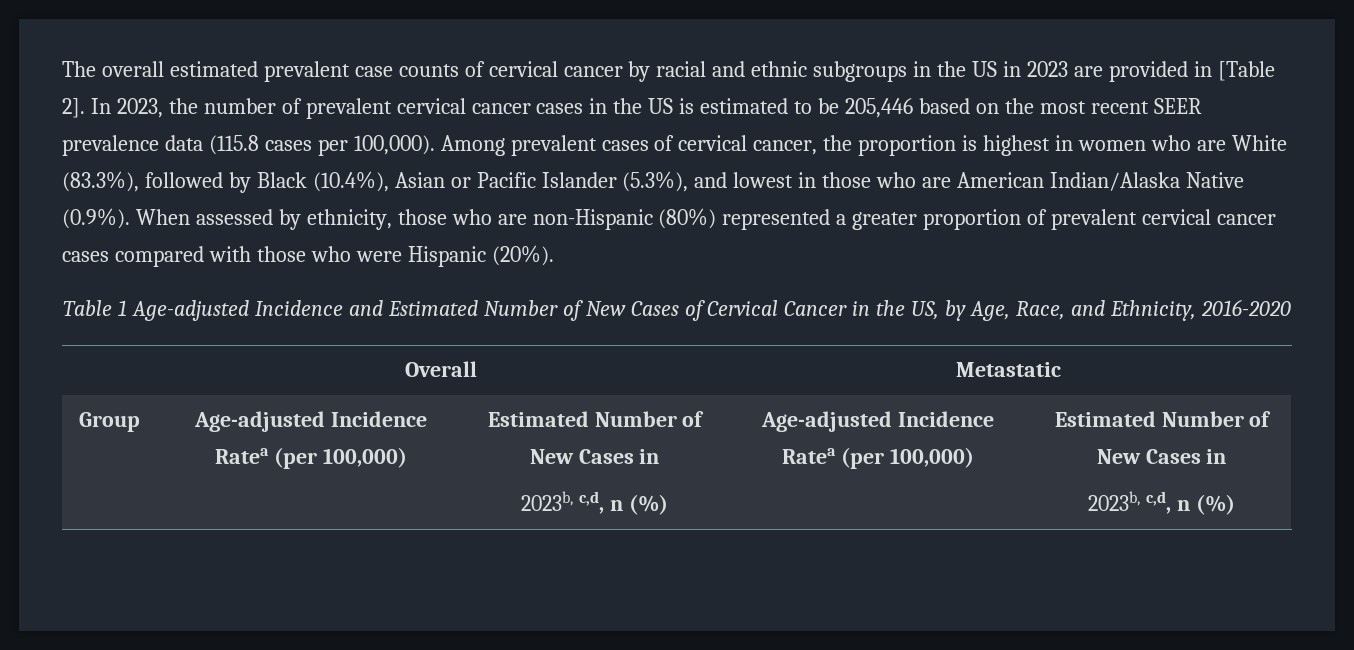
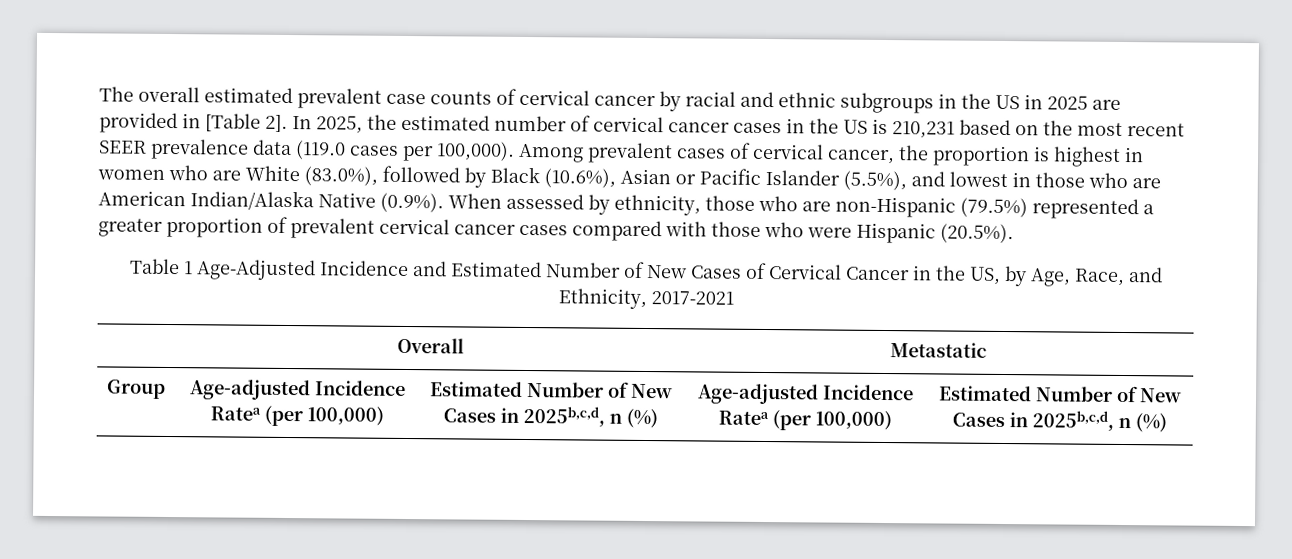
[1026,61,1068,77] 2023 -> [1047,95,1088,110] 2025
[116,98,198,118] 2023, the -> [316,114,490,134] 2025, the estimated
[305,98,392,119] prevalent -> (591, 123) none
[700,98,913,118] estimated to be 205,446 -> [892,121,955,139] 210,231
[208,135,259,155] (115.8 -> [295,140,346,160] (119.0
[62,171,139,192] (83.3%), -> [304,166,378,186] (83.0%),
[312,171,389,192] (10.4%), -> [544,168,616,188] (10.6%),
[622,171,689,192] (5.3%), -> [843,170,907,191] (5.5%),
[658,208,717,229] (80%) -> [960,197,1028,218] (79.5%)
[491,245,554,266] (20%). -> [940,223,1014,244] (20.5%).
[132,300,250,321] Age-adjusted -> [196,259,316,281] Age-Adjusted
[1200,299,1291,316] 2016-2020 -> [650,291,734,305] 2017-2021
[521,491,605,514] // 2023b, c,d, -> [523,405,605,427] 2025b,c,d,
[1088,491,1172,514] // 2023b, c,d, -> [1031,410,1114,431] 2025b,c,d,

